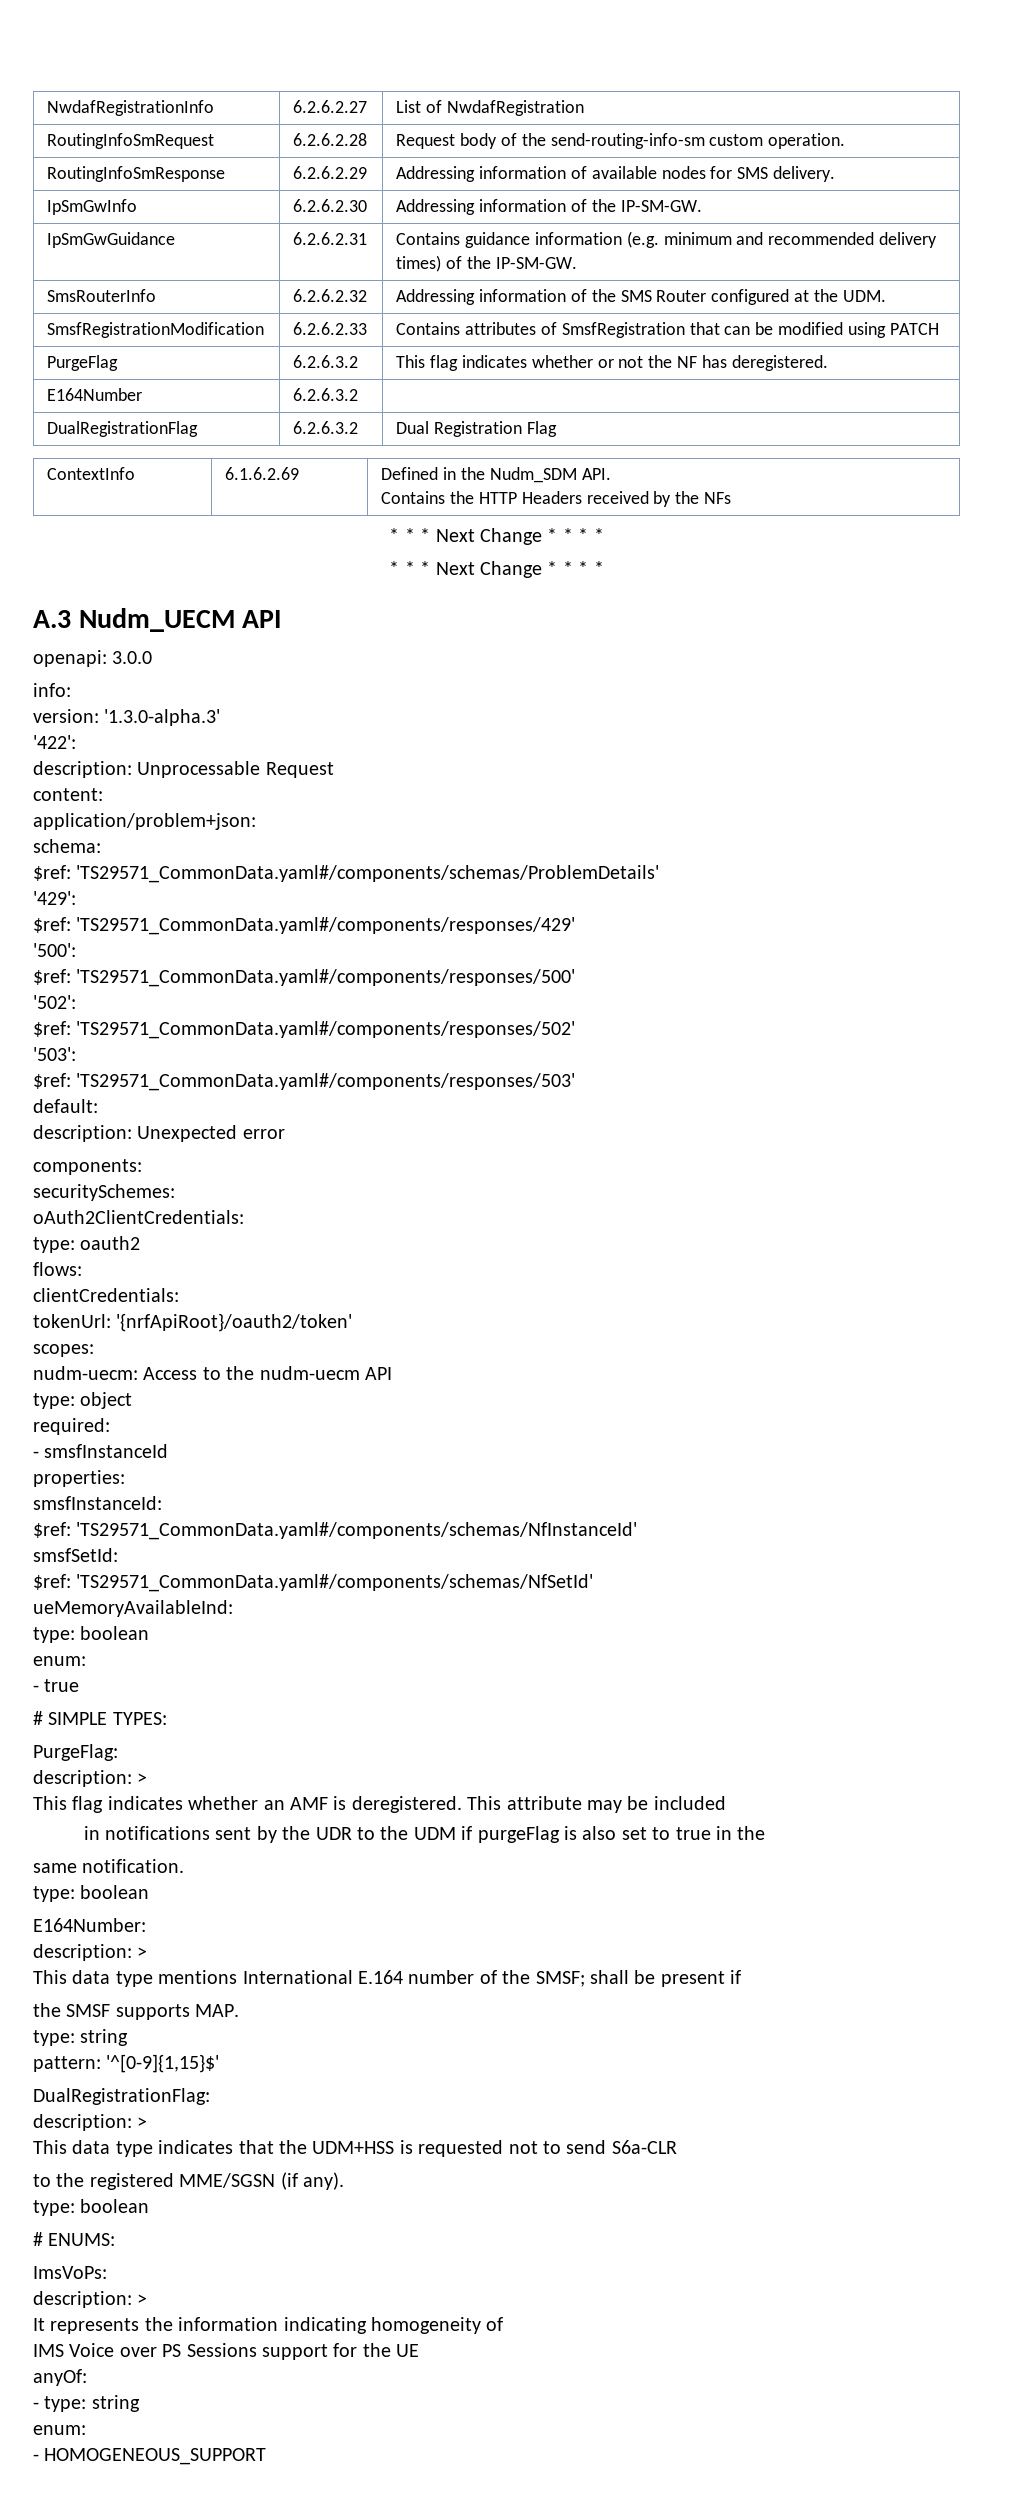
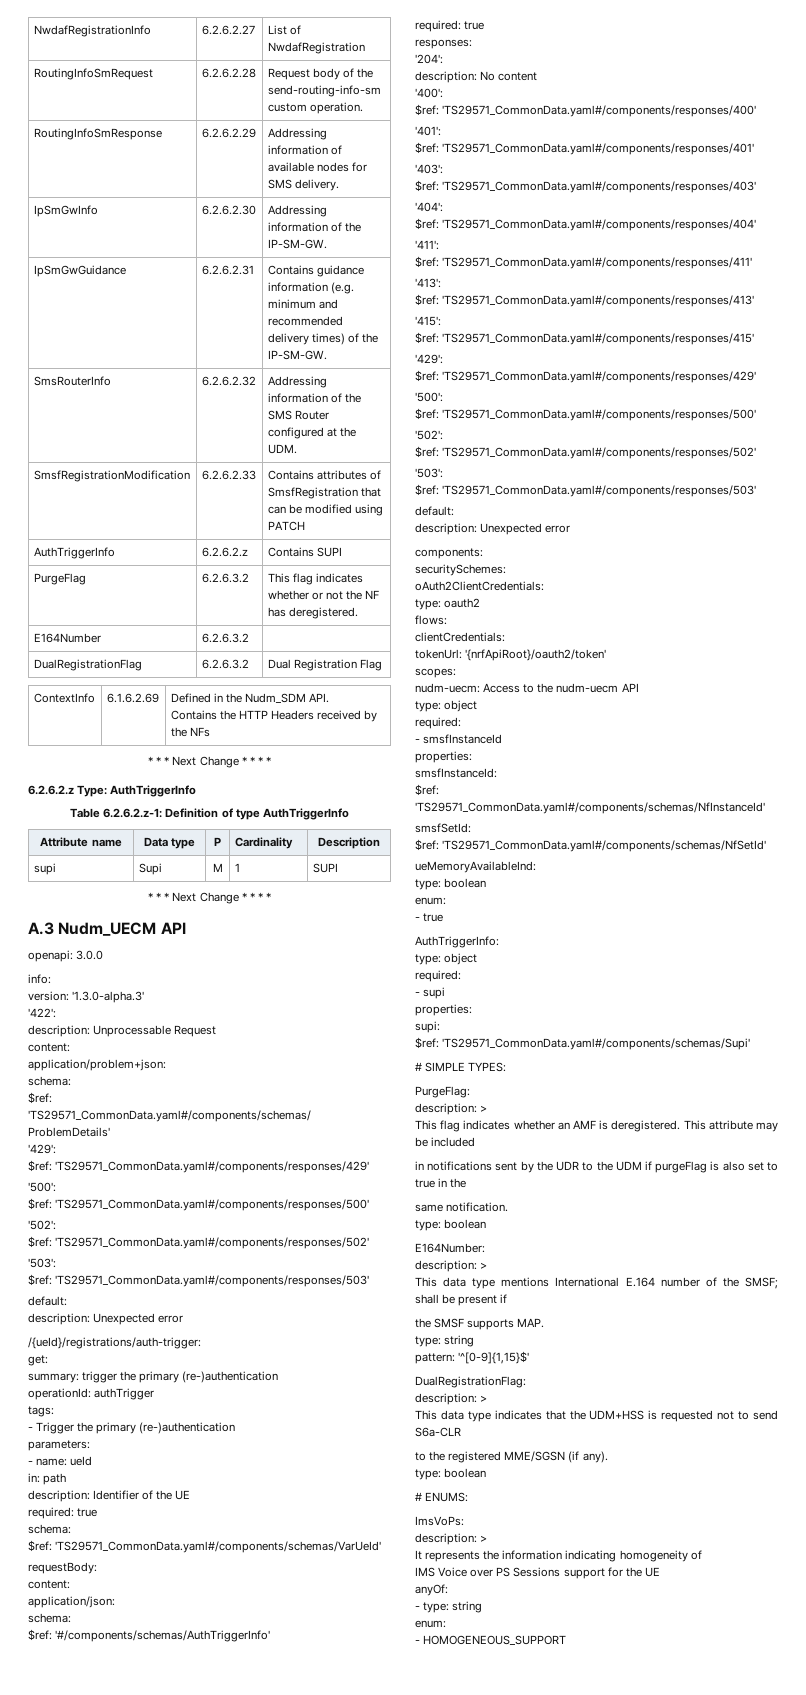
(939, 329) none -> [33,547,115,559] [201,547,248,557] [267,547,342,557] // AuthTriggerInfo | 6.2.6.2.z | Contains SUPI
(604, 535) none -> [28,785,197,797] [70,808,349,820] [40,837,122,847] [143,837,196,849] [214,837,221,846] [234,837,293,849] [318,837,380,849] [33,863,56,875] [138,863,162,875] [212,863,223,872] [234,863,240,872] [312,863,338,873] // 6.2.6.2.z Type: AuthTriggerInfo // Table 6.2.6.2.z-1: Definition of type AuthTriggerInfo // Attribute name | Data type | P | Cardinality | Description // supi | Supi | M | 1 | SUPI
(285, 1134) none -> [28,1337,201,1349] [28,1355,48,1366] [28,1371,279,1383] [28,1388,155,1400] [28,1406,54,1417] [28,1422,236,1434] [28,1440,90,1451] [28,1456,93,1466] [28,1473,67,1485] [28,1490,191,1502] [28,1507,98,1519] [28,1524,71,1534] [28,1540,382,1553] [28,1562,97,1574] [28,1580,70,1589] [28,1596,115,1608] [28,1613,71,1623] [28,1629,271,1642] [415,20,485,32] [415,39,472,49] [415,54,443,64] [415,71,538,83] [415,88,443,98] [415,104,757,117] [415,126,441,136] [415,142,755,155] [415,164,443,174] [415,180,757,193] [415,202,443,212] [415,218,757,231] [415,240,439,250] [415,256,753,269] [415,278,441,288] [415,294,755,307] [415,316,441,326] [415,332,755,345] [415,354,443,364] [415,370,757,383] [415,392,443,402] [415,408,757,421] [415,430,443,440] [415,446,757,459] [415,468,443,478] [415,484,757,497] [415,506,454,516] [415,523,571,535] // /{ueId}/registrations/auth-trigger: // get: // summary: trigger the primary (re-)authentication // operationId: authTrigger // tags: // - Trigger the primary (re-)authentication // parameters: // - name: ueId // in: path // description: Identifier of the UE // required: true // schema: // $ref: 'TS29571_CommonData.yaml#/components/schemas/VarUeId' // requestBody: // content: // application/json: // schema: // $ref: '#/components/schemas/AuthTriggerInfo' // required: true // responses: // '204': // description: No content // '400': // $ref: 'TS29571_CommonData.yaml#/components/responses/400' // '401': // $ref: 'TS29571_CommonData.yaml#/components/responses/401' // '403': // $ref: 'TS29571_CommonData.yaml#/components/responses/403' // '404': // $ref: 'TS29571_CommonData.yaml#/components/responses/404' // '411': // $ref: 'TS29571_CommonData.yaml#/components/responses/411' // '413': // $ref: 'TS29571_CommonData.yaml#/components/responses/413' // '415': // $ref: 'TS29571_CommonData.yaml#/components/responses/415' // '429': // $ref: 'TS29571_CommonData.yaml#/components/responses/429' // '500': // $ref: 'TS29571_CommonData.yaml#/components/responses/500' // '502': // $ref: 'TS29571_CommonData.yaml#/components/responses/502' // '503': // $ref: 'TS29571_CommonData.yaml#/components/responses/503' // default: // description: Unexpected error
(80, 1685) none -> [415,936,499,948] [415,953,478,965] [415,970,461,982] [415,987,446,999] [415,1004,472,1016] [415,1021,440,1033] [415,1037,751,1050] // AuthTriggerInfo: // type: object // required: // - supi // properties: // supi: // $ref: 'TS29571_CommonData.yaml#/components/schemas/Supi'

